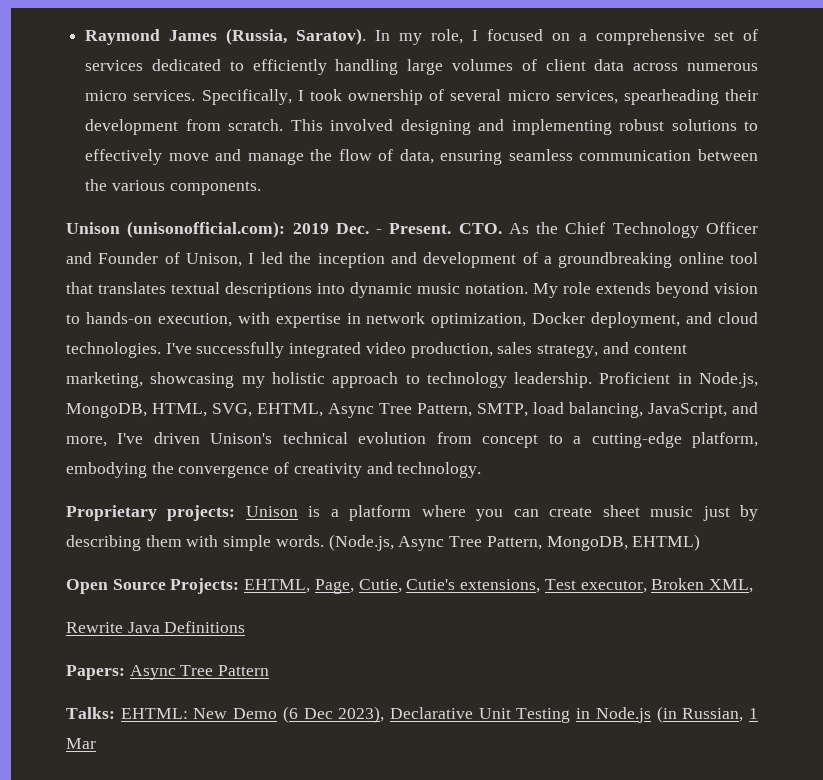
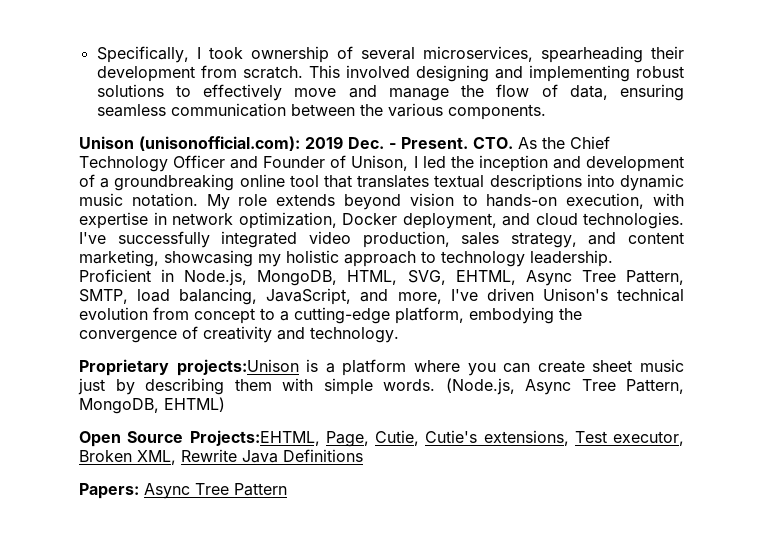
[85,28,759,45] [85,59,758,75] [85,90,196,101] Raymond James (Russia, Saratov). In my role, I focused on a comprehensive set of services dedicated to efficiently handling large volumes of client data across numerous micro services. -> (96, 54) none
[507,90,618,104] micro services, -> [422,46,533,62] microservices,
[167,505,298,521] projects: Unison -> [176,359,299,376] projects:Unison
[170,578,311,594] Projects: EHTML, -> [189,430,320,446] Projects:EHTML,
(753, 586) // -> (176, 457) none
[66,706,758,723] [66,738,96,749] // Talks: EHTML: New Demo (6 Dec 2023), Declarative Unit Testing in Node.js (in Russian, 1 Mar -> (287, 489) none

